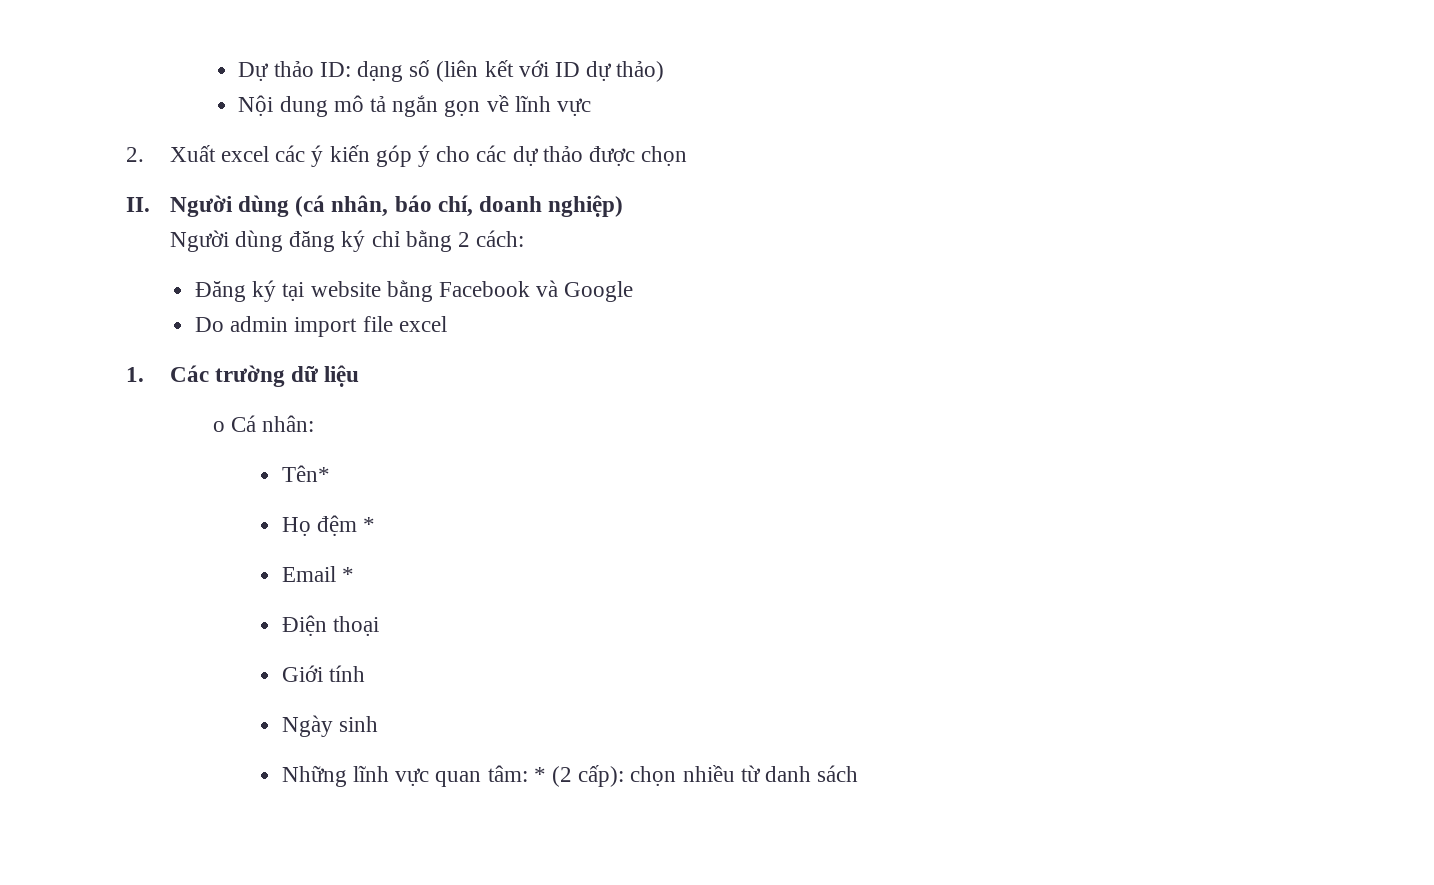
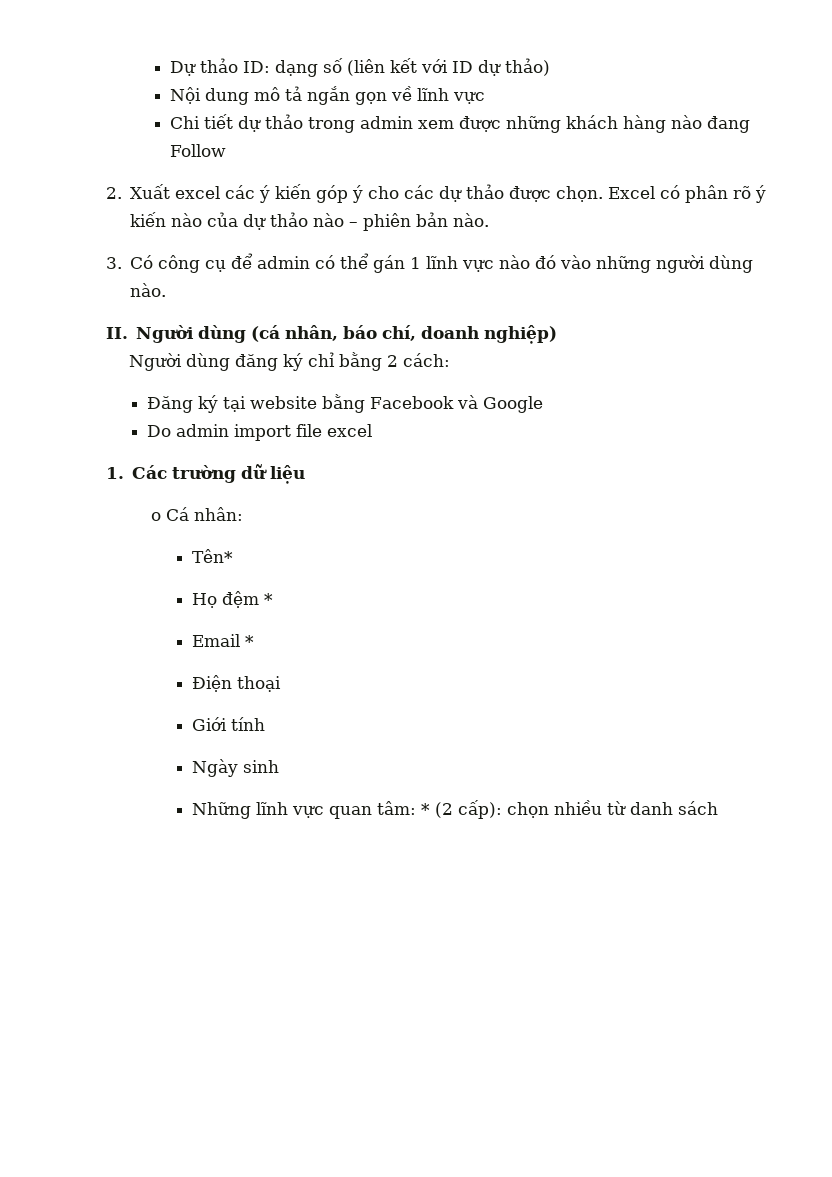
(592, 107) none -> [169,114,750,133] [169,144,227,157] // Chi tiết dự thảo trong admin xem được những khách hàng nào đang Follow
[641,146,688,166] chọn -> [556,185,767,203] [130,212,490,231] [105,253,754,273] [130,283,167,297] chọn. Excel có phân rõ ý kiến nào của dự thảo nào – phiên bản nào. // 3. Có công cụ để admin có thể gán 1 lĩnh vực nào đó vào những người dùng nào.

